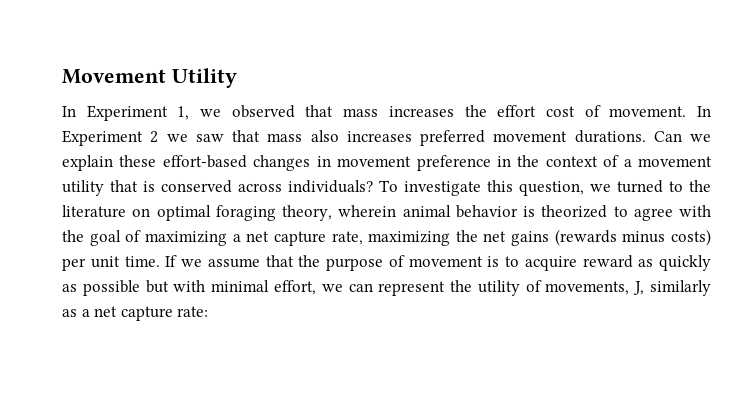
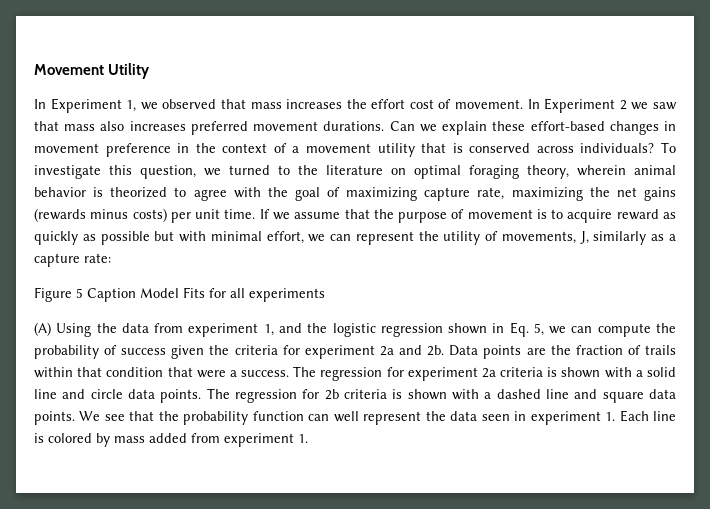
[232,231,270,242] a net -> (418, 194) none
[94,306,118,317] net -> (676, 237) none
(209, 311) none -> [34,287,325,302] [34,322,677,337] [34,345,677,359] [34,366,676,381] [34,388,676,403] [34,410,677,425] [34,433,308,447] // Figure 5 Caption Model Fits for all experiments // (A) Using the data from experiment 1, and the logistic regression shown in Eq. 5, we can compute the probability of success given the criteria for experiment 2a and 2b. Data points are the fraction of trails within that condition that were a success. The regression for experiment 2a criteria is shown with a solid line and circle data points. The regression for 2b criteria is shown with a dashed line and square data points. We see that the probability function can well represent the data seen in experiment 1. Each line is colored by mass added from experiment 1.

